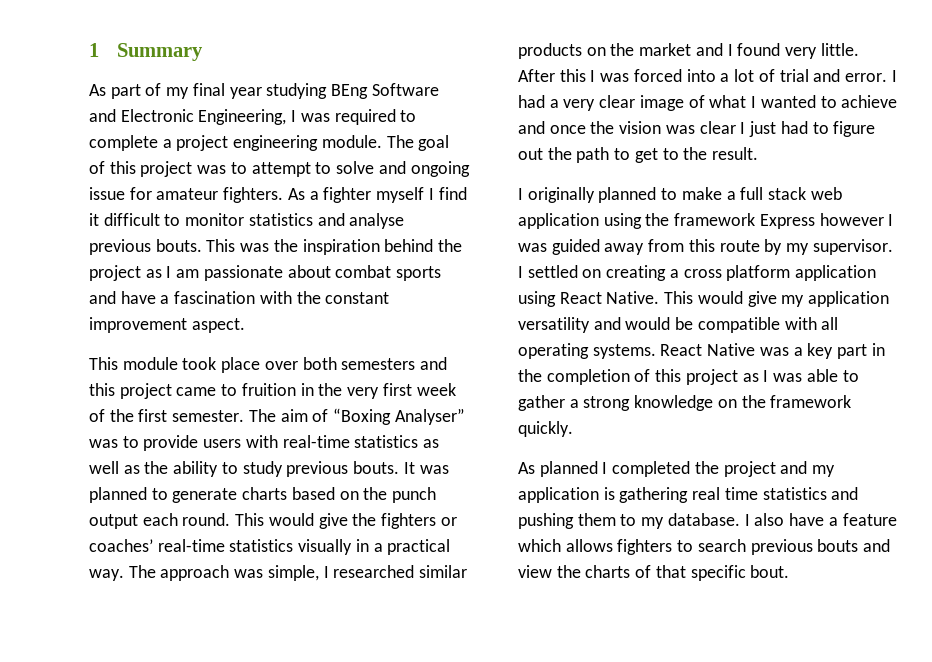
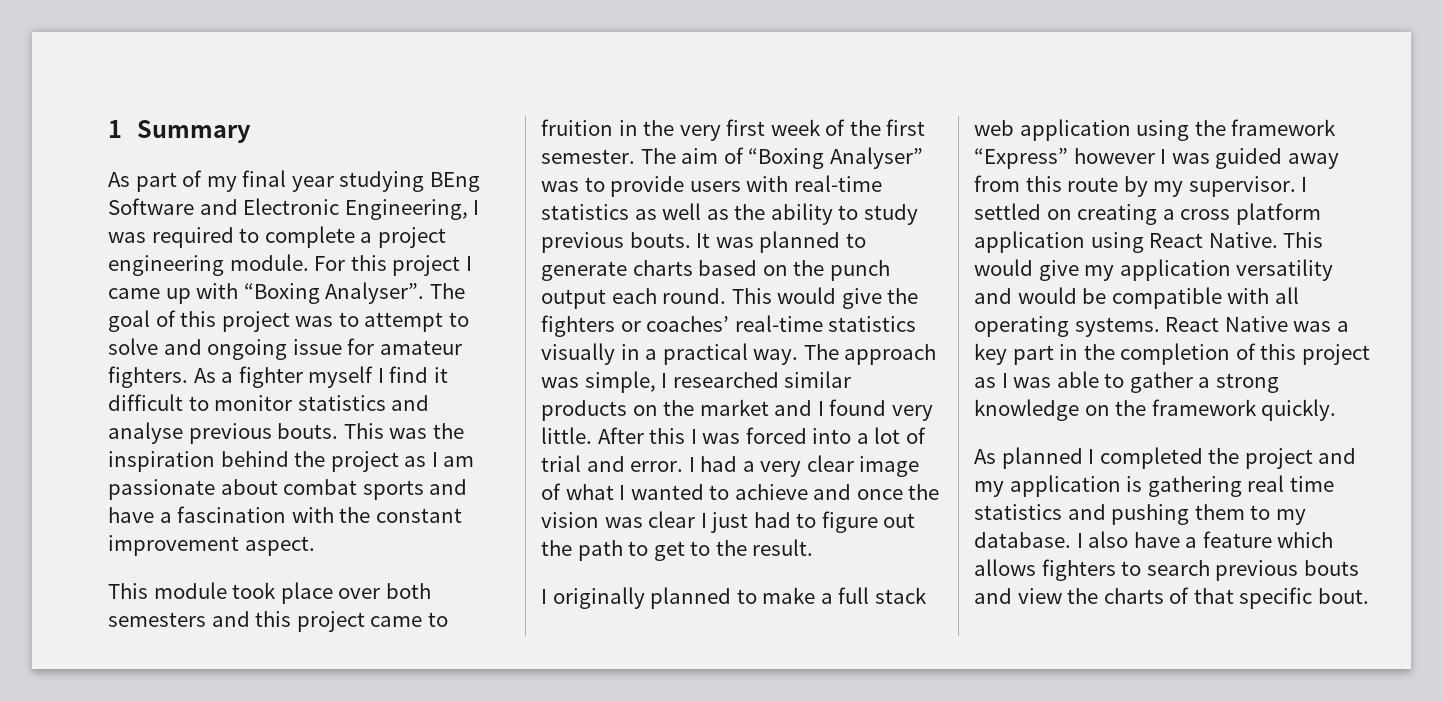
(382, 141) none -> [314,255,472,276] [108,282,425,304] For this project I came up with “Boxing Analyser”.
[759,214,815,229] Express -> [974,148,1068,169] “Express”

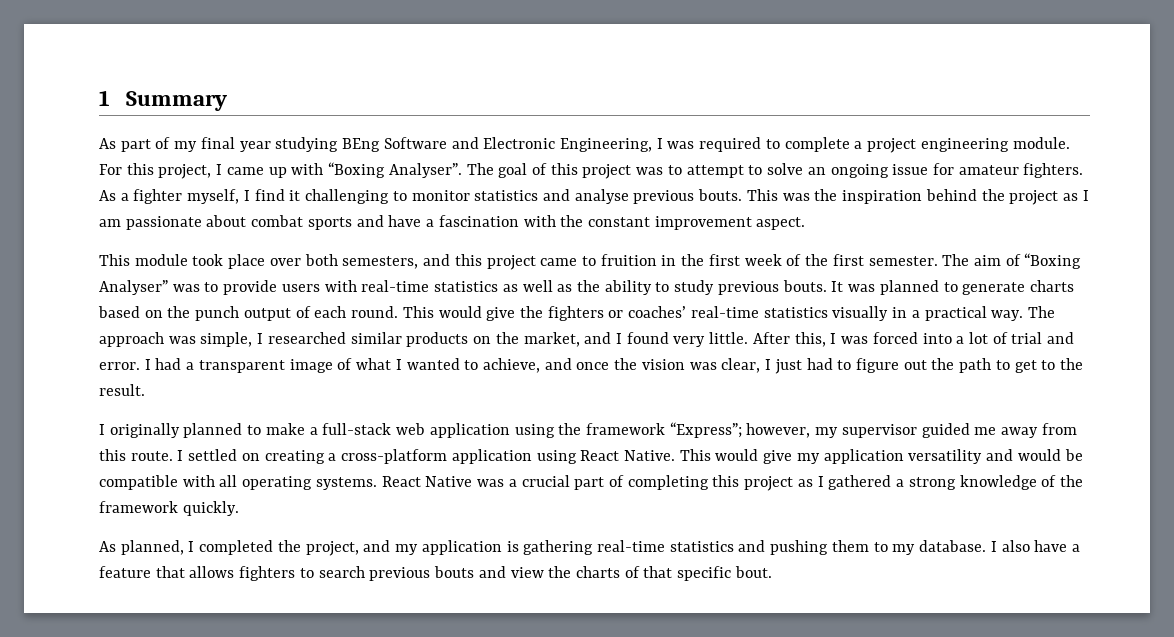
[392,255,461,276] project -> [158,164,212,179] project,
[163,339,202,355] and -> [807,167,826,175] an
[308,366,374,388] myself -> [187,189,240,204] myself,
[108,394,183,411] difficult -> [305,189,390,204] challenging
[108,612,206,627] semesters -> [342,256,419,269] semesters,
[679,125,721,141] very -> (705, 260) none
(606, 299) none -> [295,306,311,318] of
[699,399,769,416] market -> [523,332,580,347] market,
[649,428,686,444] this -> [794,332,826,347] this,
[760,455,854,477] very clear -> [198,360,285,373] transparent
[734,484,808,500] achieve -> [482,358,540,373] achieve,
[648,511,696,528] clear -> [721,358,761,373] clear,
[838,587,927,604] full stack -> [322,423,392,435] full-stack
[974,148,1339,169] [974,175,1296,197] “Express” however I was guided away from this route by my supervisor. -> [669,422,1077,438] [99,449,173,461] “Express”; however, my supervisor guided me away from this route.
[1180,203,1321,225] cross platform -> [341,449,448,464] cross-platform
[974,343,1370,365] [974,371,1193,393] key part in the completion of this project as I was able to gather -> [521,475,892,491] crucial part of completing this project as I gathered
[1084,405,1110,416] on -> [1041,475,1057,487] of
[1001,447,1083,469] planned -> [120,540,184,555] planned,
[1244,448,1313,469] project -> [305,541,359,556] project,
[1247,475,1334,492] real time -> [596,540,665,552] real-time
[1277,532,1334,548] which -> [155,566,185,578] that

